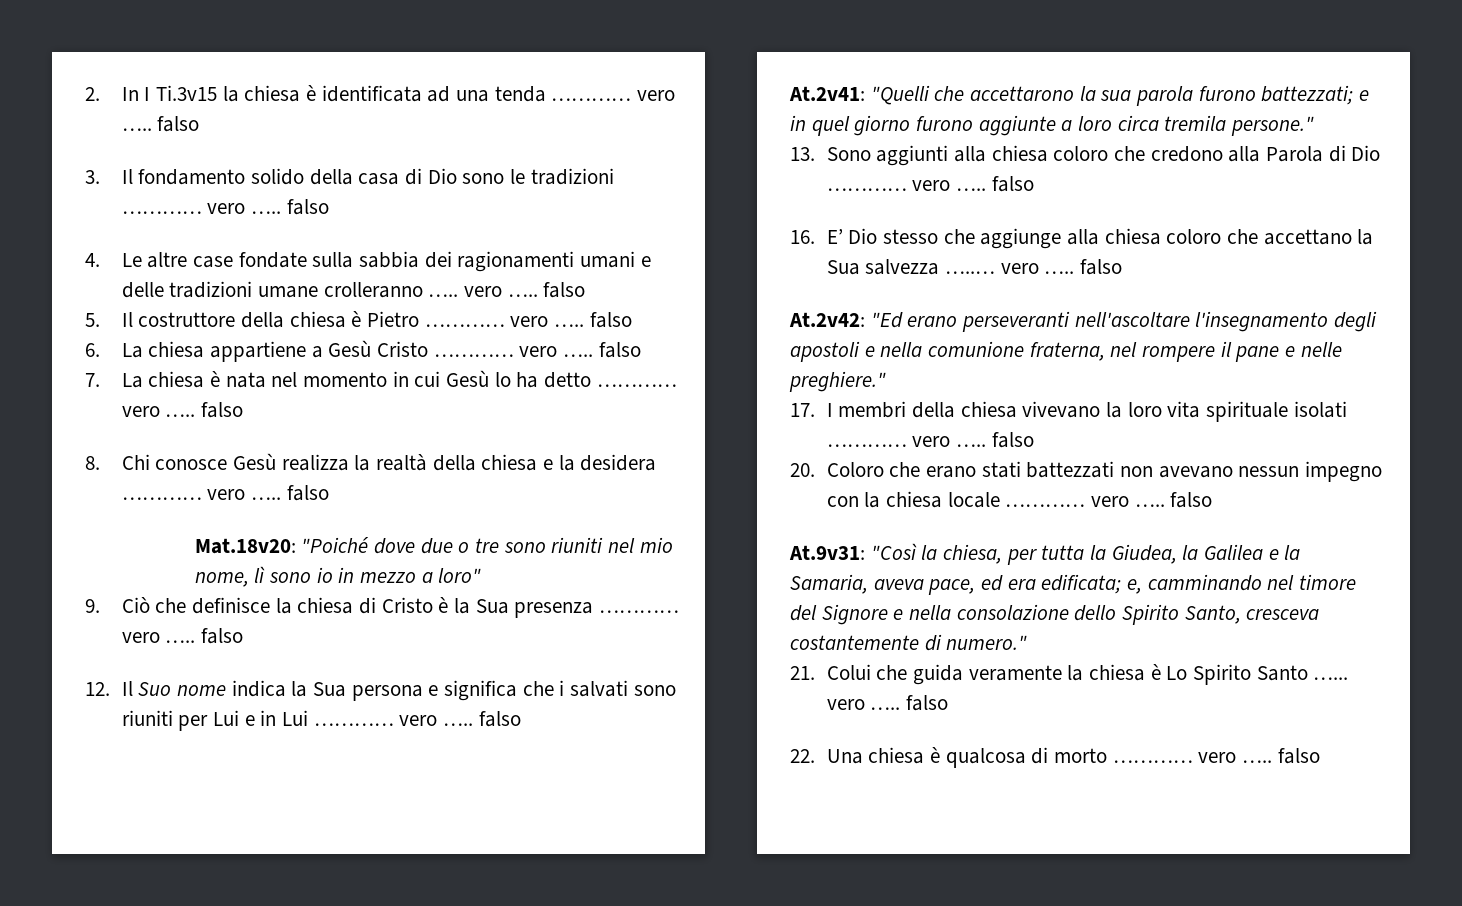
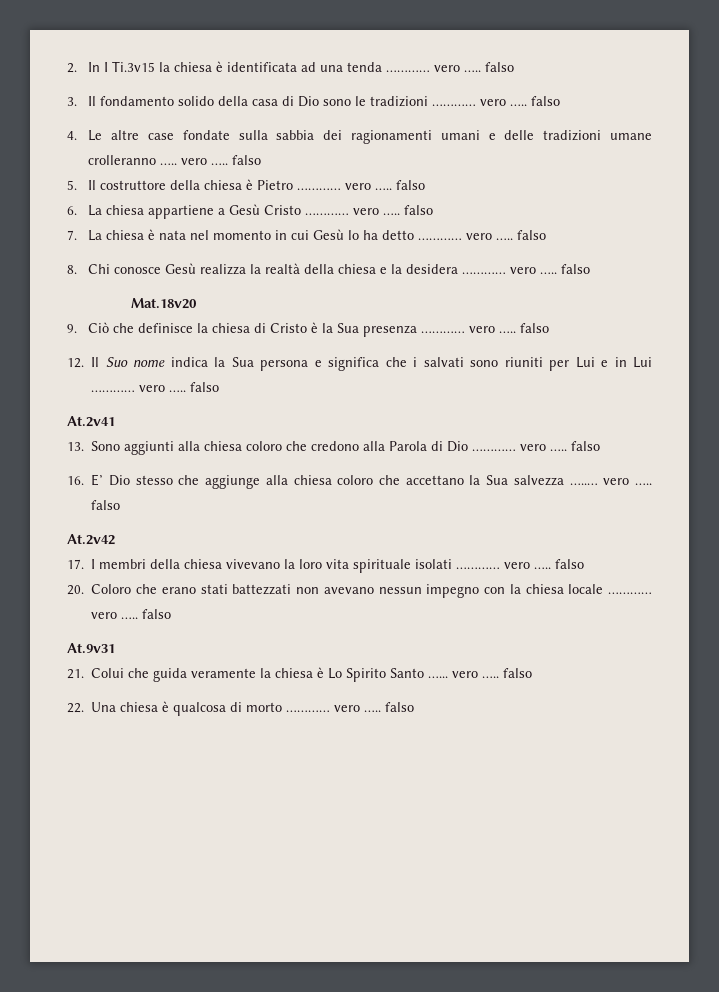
[194,537,673,554] [194,566,482,587] Mat.18v20: "Poiché dove due o tre sono riuniti nel mio nome, lì sono io in mezzo a loro" -> [130,298,197,309] Mat.18v20
[789,85,1370,106] [790,115,1315,136] At.2v41: "Quelli che accettarono la sua parola furono battezzati; e in quel giorno furono aggiunte a loro circa tremila persone." -> [67,416,115,427] At.2v41
[789,311,1378,332] [790,341,1342,362] [789,371,886,392] At.2v42: "Ed erano perseveranti nell'ascoltare l'insegnamento degli apostoli e nella comunione fraterna, nel rompere il pane e nelle preghiere." -> [67,534,115,545] At.2v42
[789,543,1301,565] [790,574,1357,595] [790,604,1320,625] [790,634,1028,651] At.9v31: "Così la chiesa, per tutta la Giudea, la Galilea e la Samaria, aveva pace, ed era edificata; e, camminando nel timore del Signore e nella consolazione dello Spirito Santo, cresceva costantemente di numero." -> [67,643,115,654] At.9v31

